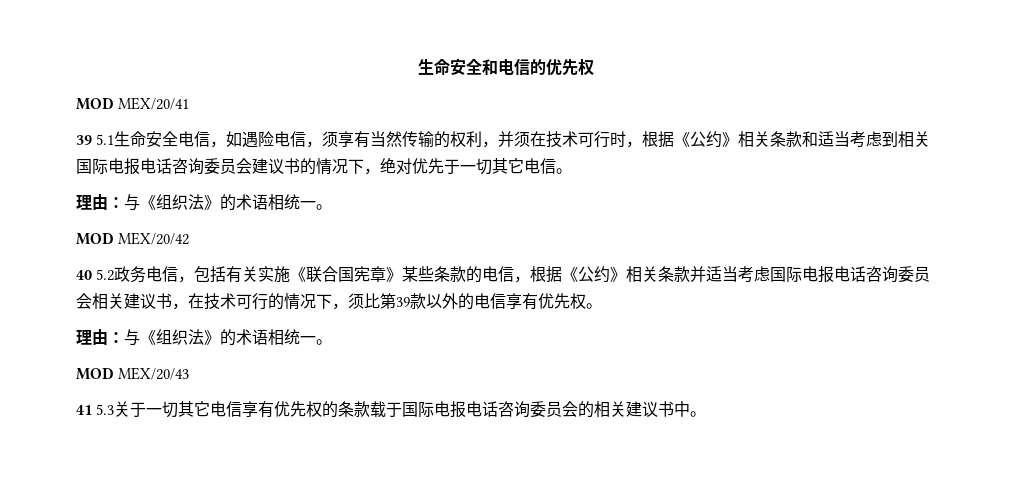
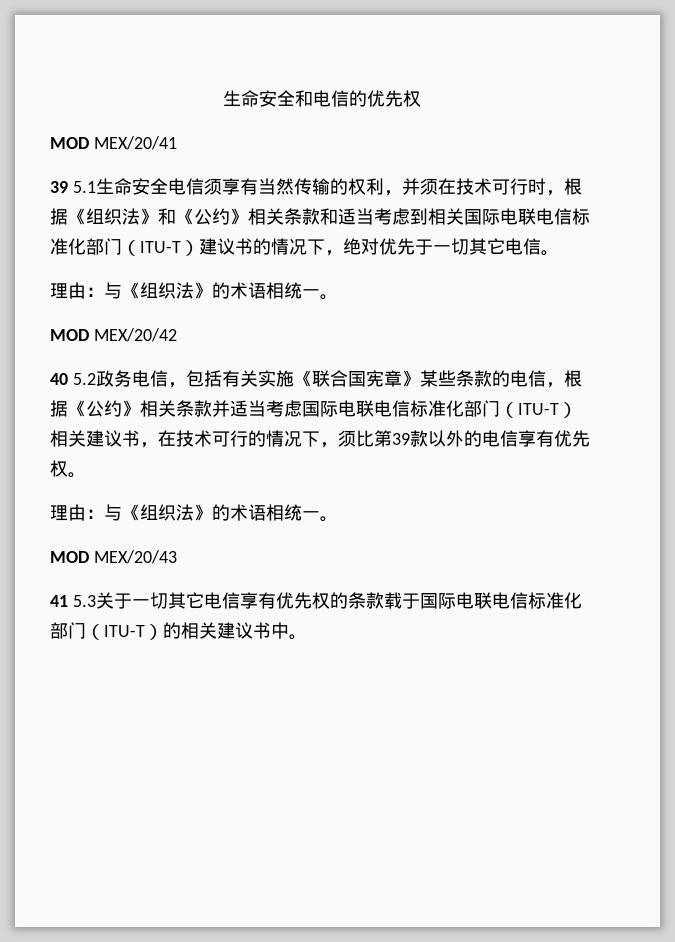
[210,131,323,148] ，如遇险电信， -> (204, 186) none
(691, 139) none -> [86,208,194,225] 组织法》和《
[124,158,252,175] 报电话咨询委员会 -> [518,208,590,225] [50,238,199,256] 联电信标准化部门（ITU-T）
[818,266,931,283] [76,293,92,309] 报电话咨询委员会 -> [356,400,577,418] 联电信标准化部门（ITU-T）
[450,401,579,418] 报电话咨询委员会 -> [473,592,582,609] [50,622,163,640] 联电信标准化部门（ITU-T）

